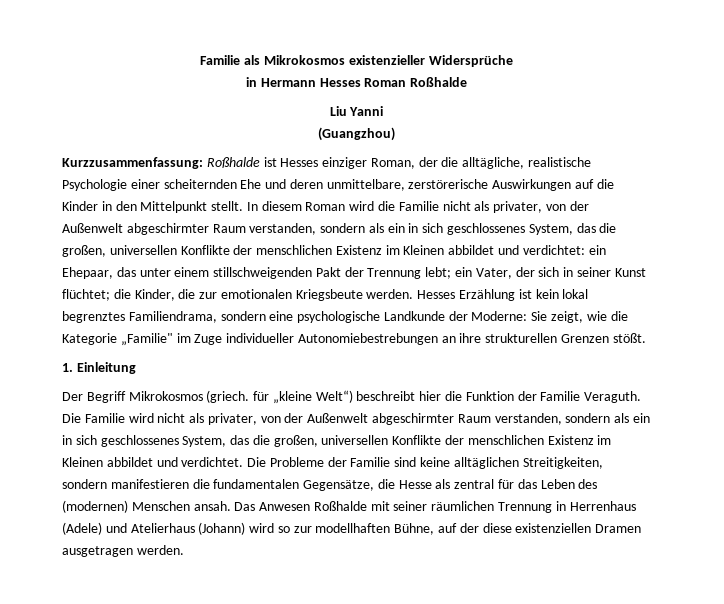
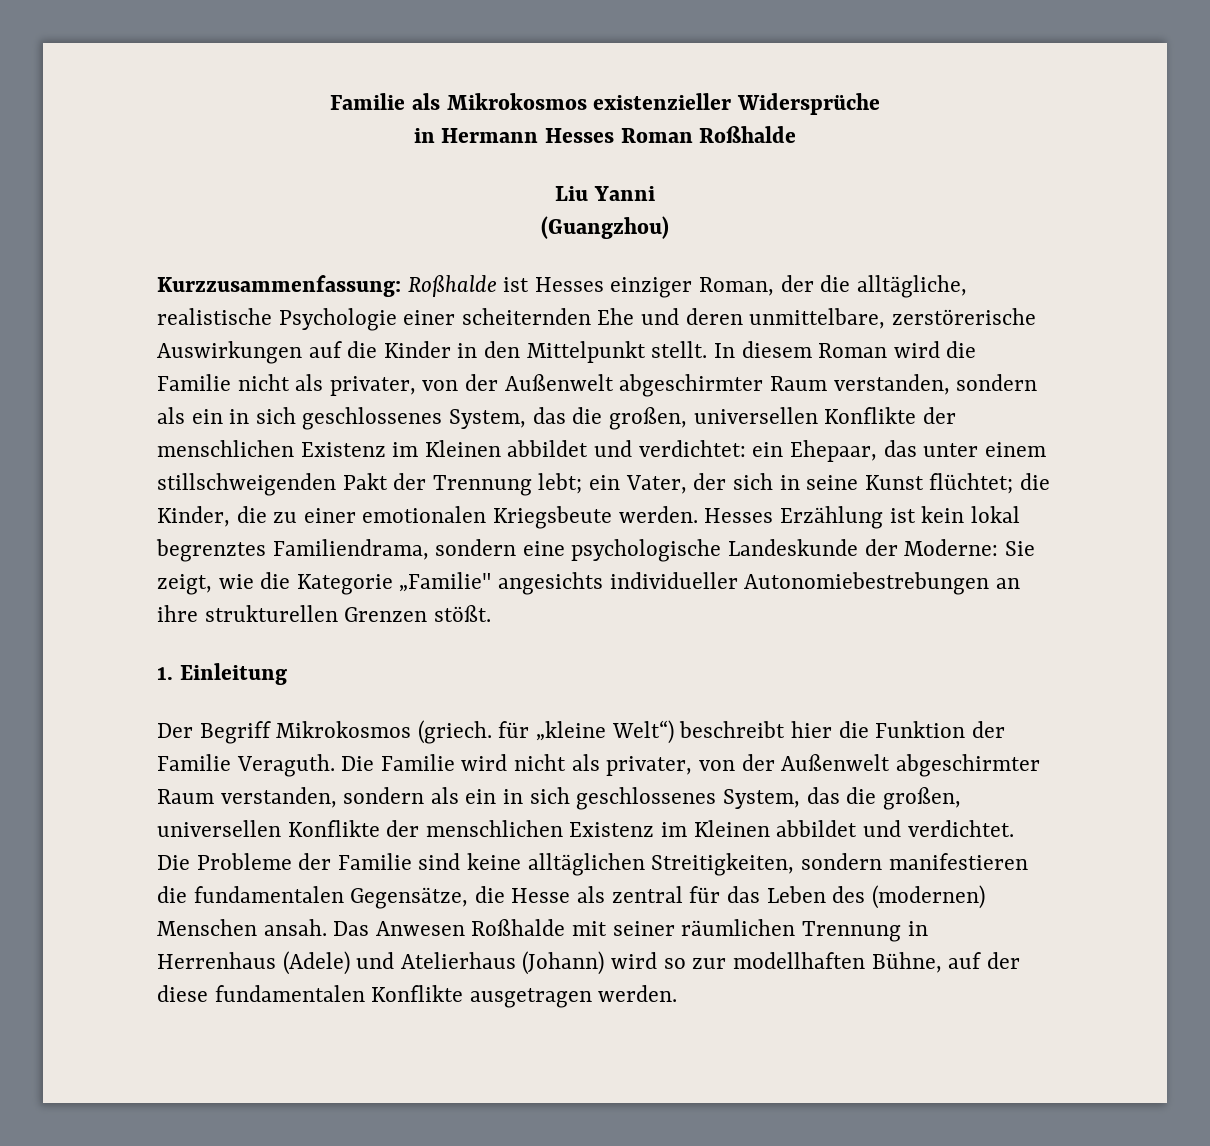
[576,267,611,277] seiner -> [806,475,859,490] seine
[199,292,218,299] zur -> [273,508,356,523] zu einer
[383,311,445,321] Landkunde -> [728,539,859,556] Landeskunde
[176,333,223,345] im Zuge -> [498,572,604,595] angesichts
[515,523,642,533] existenziellen Dramen -> [214,985,464,1002] fundamentalen Konflikte

